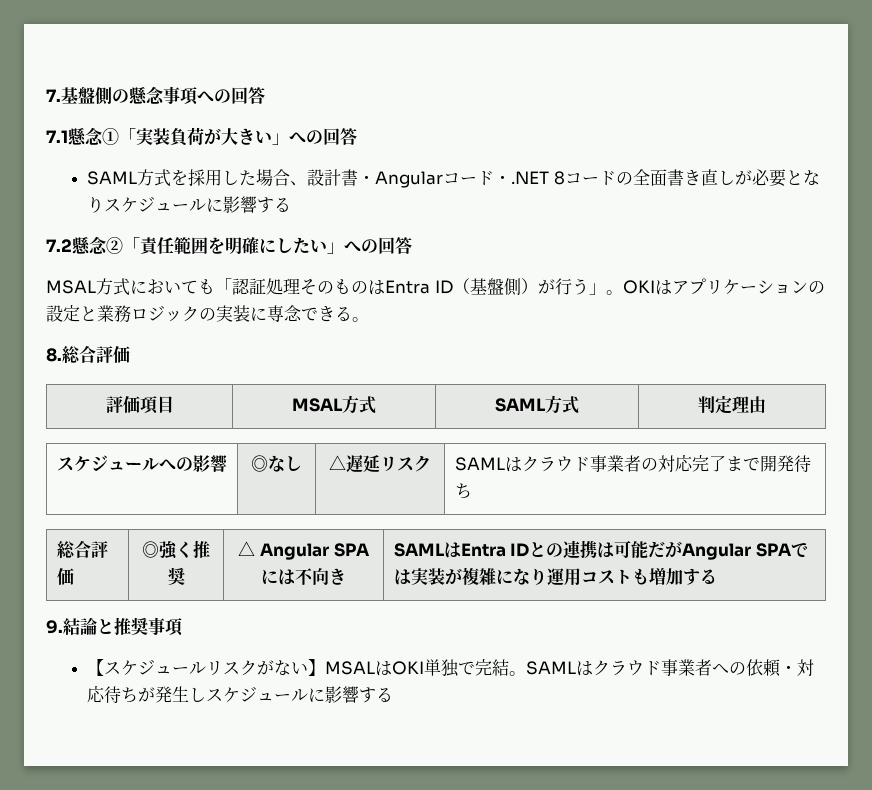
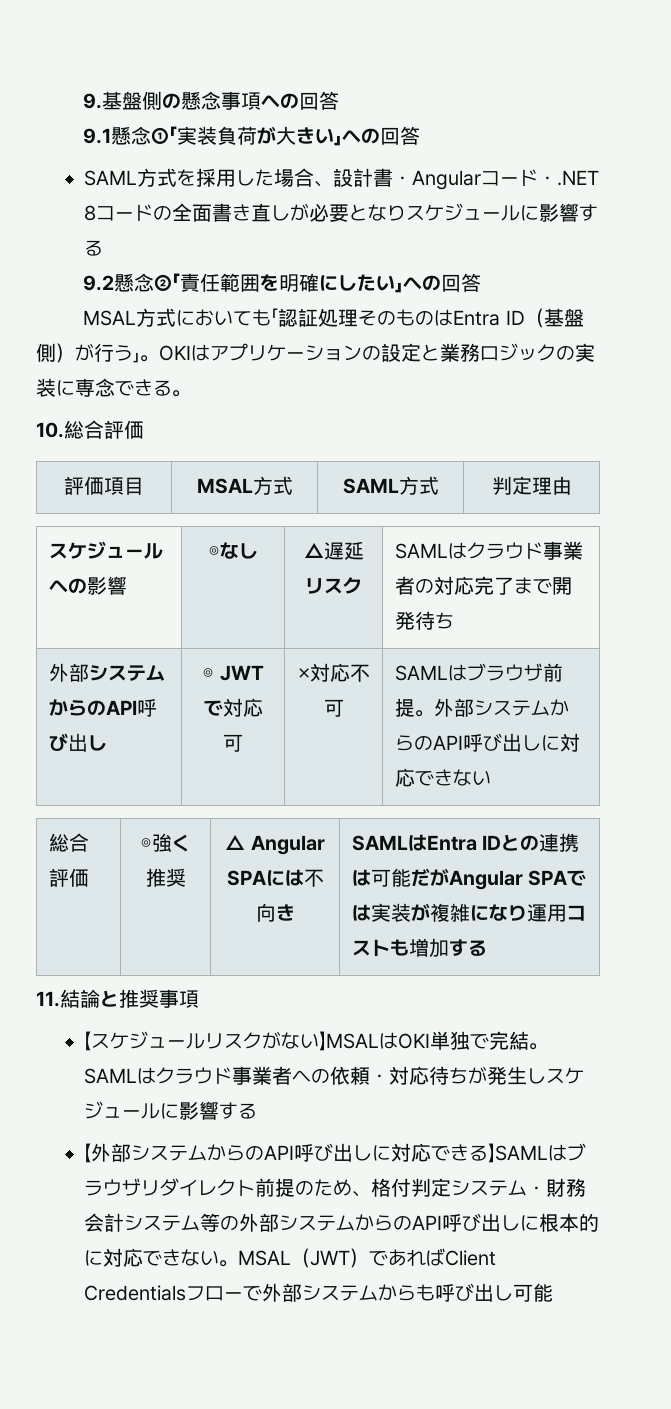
[46,89,61,102] 7. -> [83,93,103,109] 9.
[46,130,68,143] 7.1 -> [83,128,112,144] 9.1
[46,239,72,252] 7.2 -> [83,275,115,291] 9.2
[46,348,62,362] 8. -> [36,422,64,438] 10.
(472, 491) none -> [48,663,165,682] [48,699,157,717] [48,733,107,752] [202,665,264,681] [203,698,263,717] [223,734,244,752] [297,663,370,682] [323,699,344,717] [394,663,563,682] [394,698,569,717] [394,733,580,752] [394,768,491,787] // 外部システムからのAPI呼び出し | ◎ JWTで対応可 | ✕対応不可 | SAMLはブラウザ前提。外部システムからのAPI呼び出しに対応できない
[46,620,63,634] 9. -> [36,991,60,1007] 11.
(394, 694) none -> [83,1143,586,1163] [83,1178,586,1197] [83,1213,599,1232] [83,1248,496,1268] [83,1283,553,1302] // 【外部システムからのAPI呼び出しに対応できる】SAMLはブラウザリダイレクト前提のため、格付判定システム・財務会計システム等の外部システムからのAPI呼び出しに根本的に対応できない。MSAL（JWT）であればClient Credentialsフローで外部システムからも呼び出し可能

